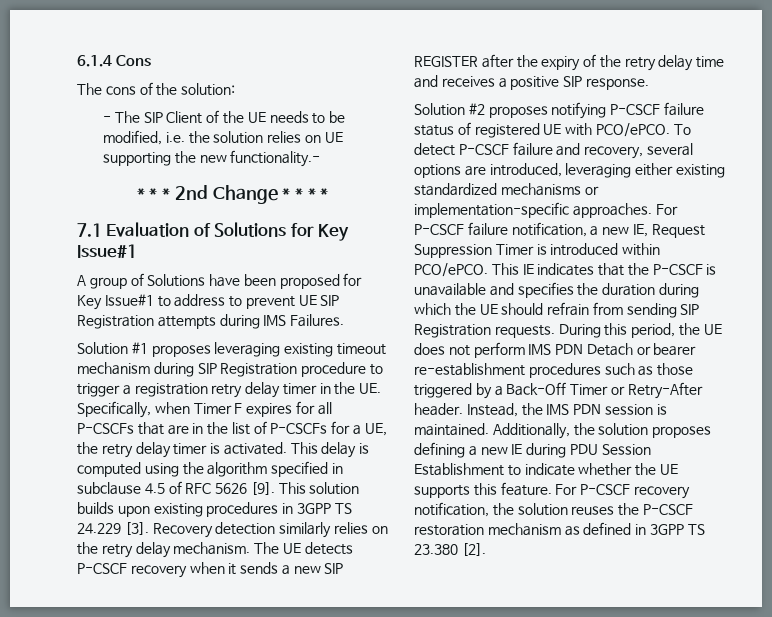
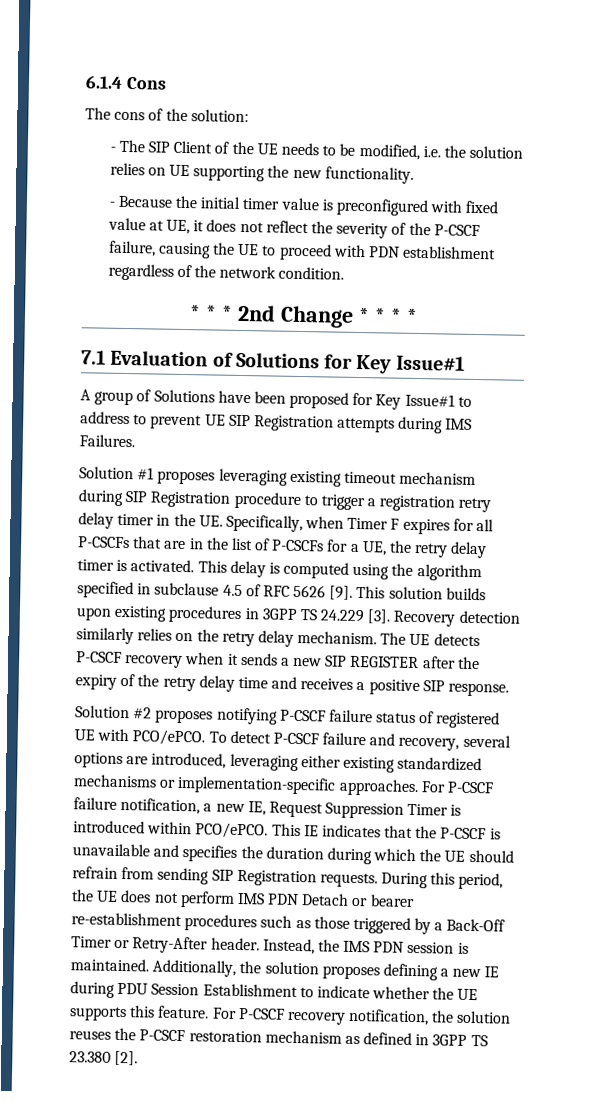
[230,150,321,167] functionality.- -> [324,166,414,184] [108,195,500,217] [107,217,480,239] [108,240,497,261] [107,263,345,281] functionality. // - Because the initial timer value is preconfigured with fixed value at UE, it does not reflect the severity of the P-CSCF failure, causing the UE to proceed with PDN establishment regardless of the network condition.

